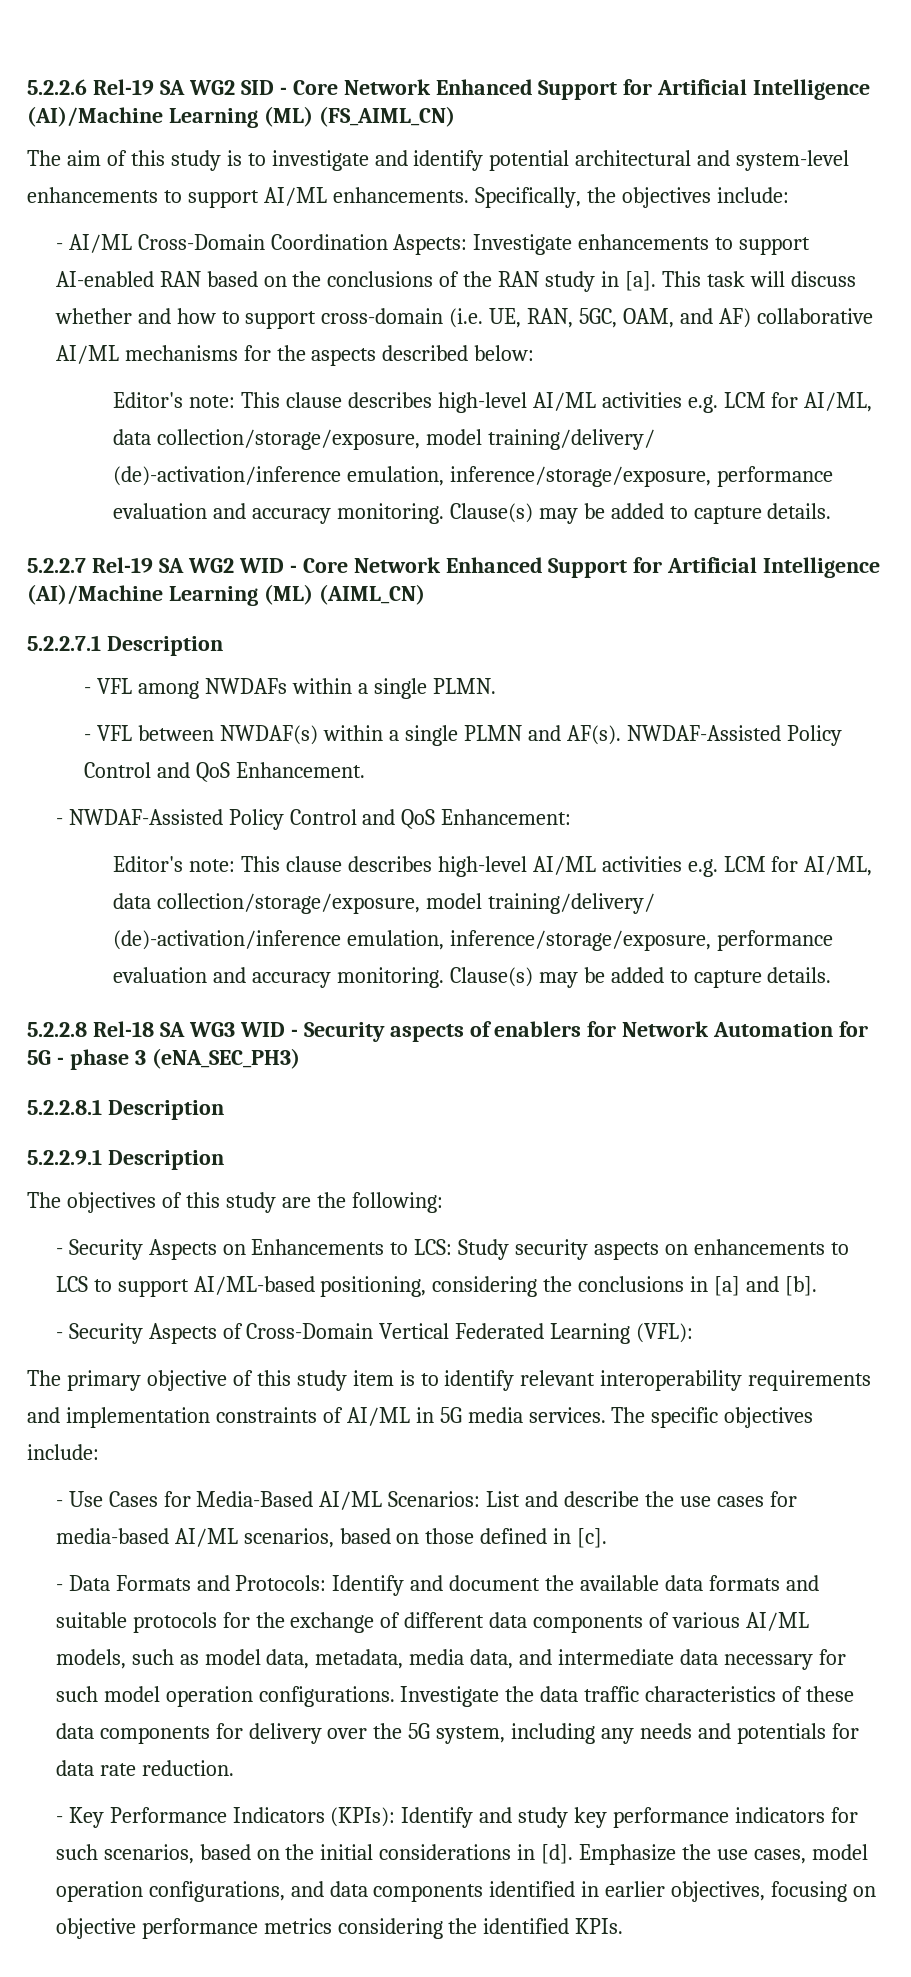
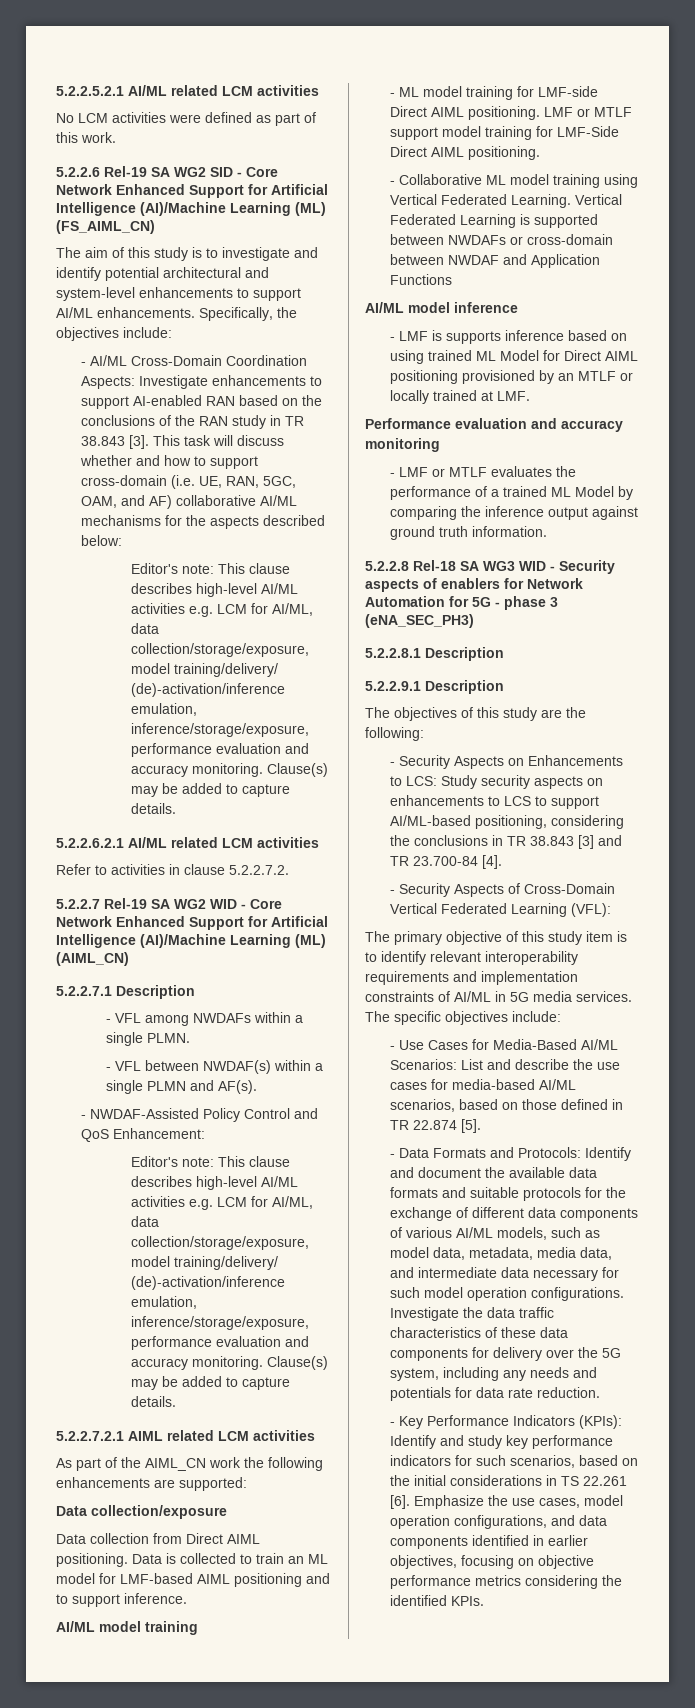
(27, 87) none -> [56,85,319,96] [56,112,316,126] [56,132,116,143] 5.2.2.5.2.1 AI/ML related LCM activities // No LCM activities were defined as part of this work. //
[625,271,657,291] [a]. -> [285,416,305,426] [81,435,150,449] TR 38.843 [3].
(832, 511) none -> [56,837,319,848] [56,864,289,875] // 5.2.2.6.2.1 AI/ML related LCM activities // Refer to activities in clause 5.2.2.7.2.
[626,725,842,746] [84,762,366,782] NWDAF-Assisted Policy Control and QoS Enhancement. -> (258, 1087) none
(832, 975) none -> [56,1430,315,1441] [56,1457,323,1471] [56,1477,247,1491] [56,1505,227,1519] [56,1533,260,1544] [56,1553,328,1567] [56,1573,330,1587] [56,1593,187,1607] [56,1621,198,1635] [390,86,599,100] [390,106,633,120] [390,126,620,140] [390,146,541,160] [390,174,639,188] [390,194,623,208] [390,214,599,228] [390,234,614,245] [390,254,601,268] [390,274,453,285] [365,302,518,313] [390,330,628,344] [390,350,639,364] [390,370,634,384] [390,390,531,404] [365,418,623,432] [365,438,440,452] [390,466,577,477] [390,486,634,500] [390,506,639,520] [390,526,548,540] // 5.2.2.7.2.1 AIML related LCM activities // As part of the AIML_CN work the following enhancements are supported: // Data collection/exposure // Data collection from Direct AIML positioning. Data is collected to train an ML model for LMF-based AIML positioning and to support inference. // AI/ML model training // - ML model training for LMF-side Direct AIML positioning. LMF or MTLF support model training for LMF-Side Direct AIML positioning. // - Collaborative ML model training using Vertical Federated Learning. Vertical Federated Learning is supported between NWDAFs or cross-domain between NWDAF and Application Functions // AI/ML model inference // - LMF is supports inference based on using trained ML Model for Direct AIML positioning provisioned by an MTLF or locally trained at LMF. // Performance evaluation and accuracy monitoring // - LMF or MTLF evaluates the performance of a trained ML Model by comparing the inference output against ground truth information.
[714,1276,818,1296] [a] and [b]. -> [507,835,623,849] [390,855,503,869] TR 38.843 [3] and TR 23.700-84 [4].
[577,1528,608,1548] [c]. -> [390,1119,482,1133] TR 22.874 [5].
[541,1844,574,1864] [d]. -> [561,1476,628,1486] [390,1495,411,1509] TS 22.261 [6].

